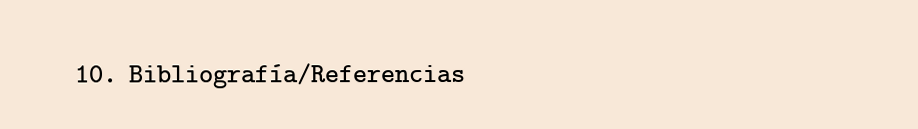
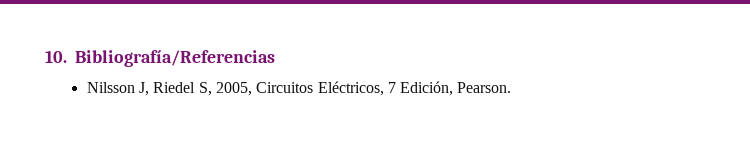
(466, 75) none -> [86,81,512,96] // Nilsson J, Riedel S, 2005, Circuitos Eléctricos, 7 Edición, Pearson.

